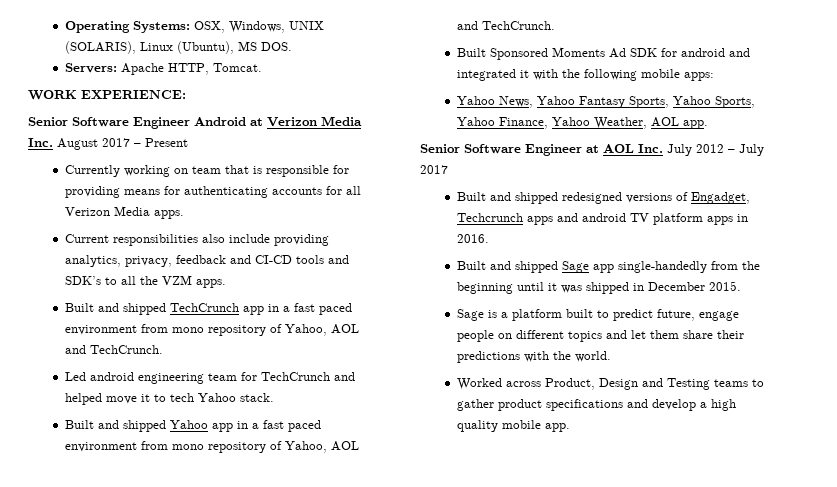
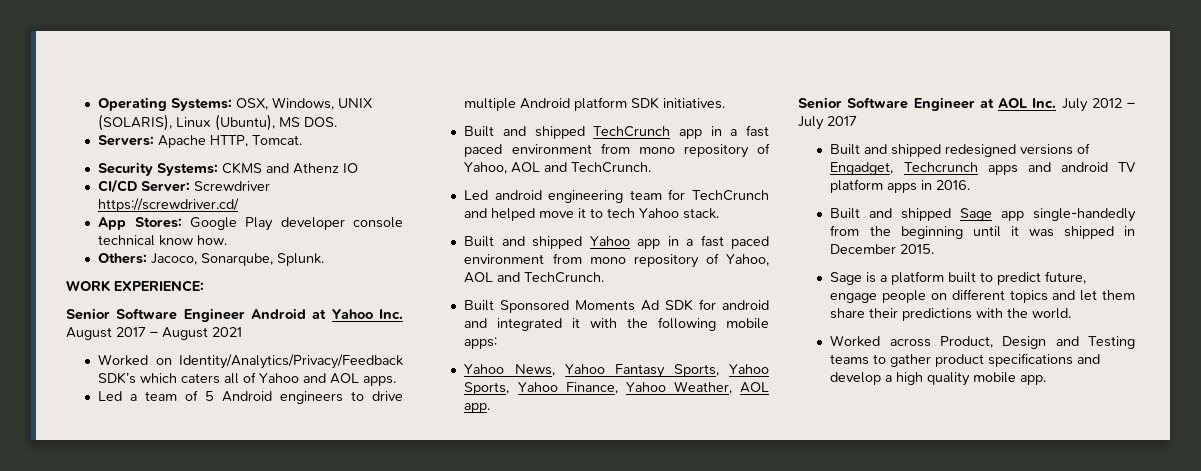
(262, 67) none -> [98,162,359,176] [98,179,271,193] [98,198,240,212] [98,217,403,231] [98,235,228,246] [98,253,325,266] // Security Systems: CKMS and Athenz IO // CI/CD Server: Screwdriver https://screwdriver.cd/ // App Stores: Google Play developer console technical know how. // Others: Jacoco, Sonarqube, Splunk.
[267,116,362,127] Verizon Media -> [331,309,373,319] Yahoo
[145,138,188,147] [64,165,349,177] [64,186,361,198] [64,206,184,219] [64,234,329,246] [64,255,349,267] [64,275,226,288] Present // Currently working on team that is responsible for providing means for authenticating accounts for all Verizon Media apps. // Current responsibilities also include providing analytics, privacy, feedback and CI-CD tools and SDK’s to all the VZM apps. -> [162,327,242,340] [98,354,403,369] [98,372,397,386] [98,390,404,404] [464,97,726,111] August 2021 // Worked on Identity/Analytics/Privacy/Feedback SDK’s which caters all of Yahoo and AOL apps. // Led a team of 5 Android engineers to drive multiple Android platform SDK initiatives.

